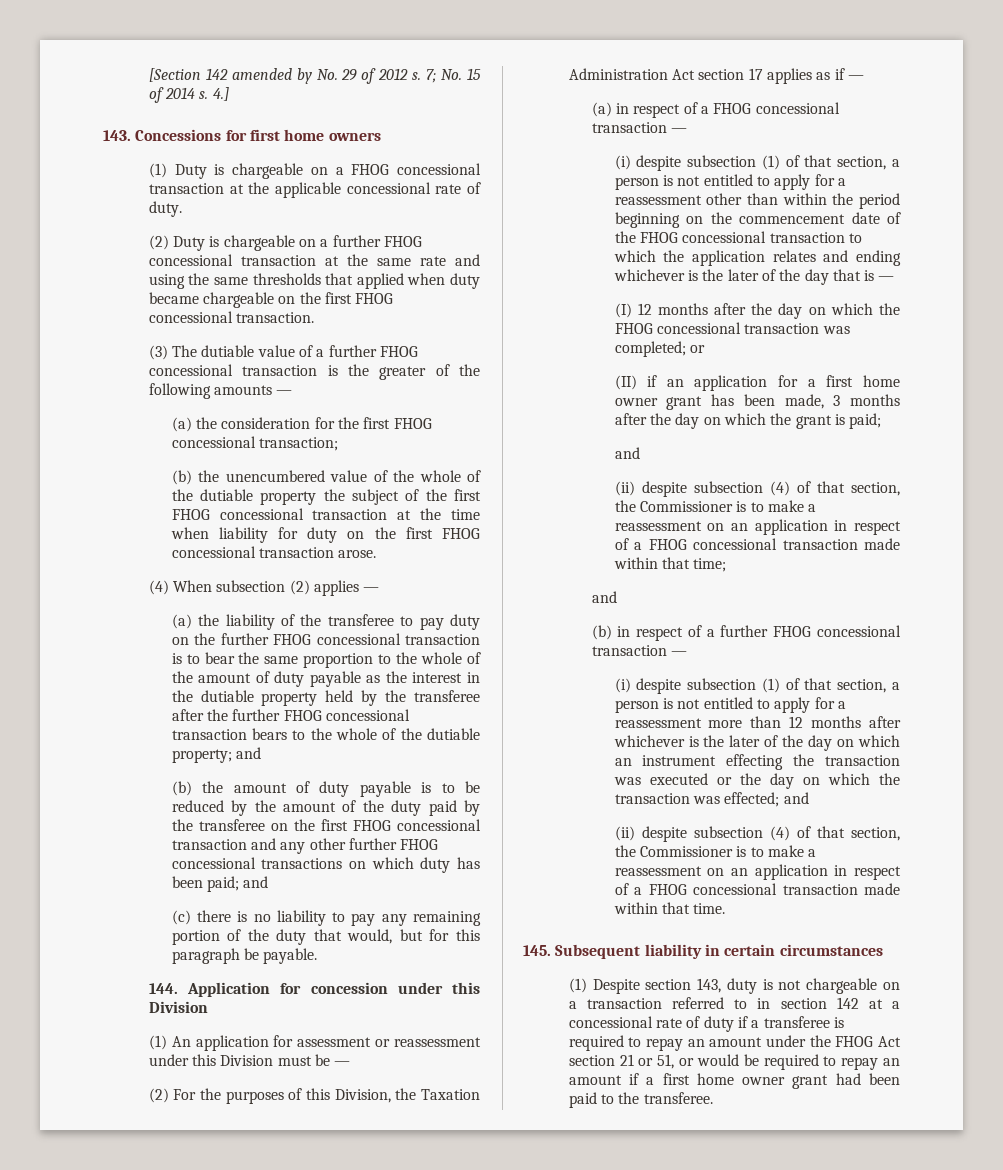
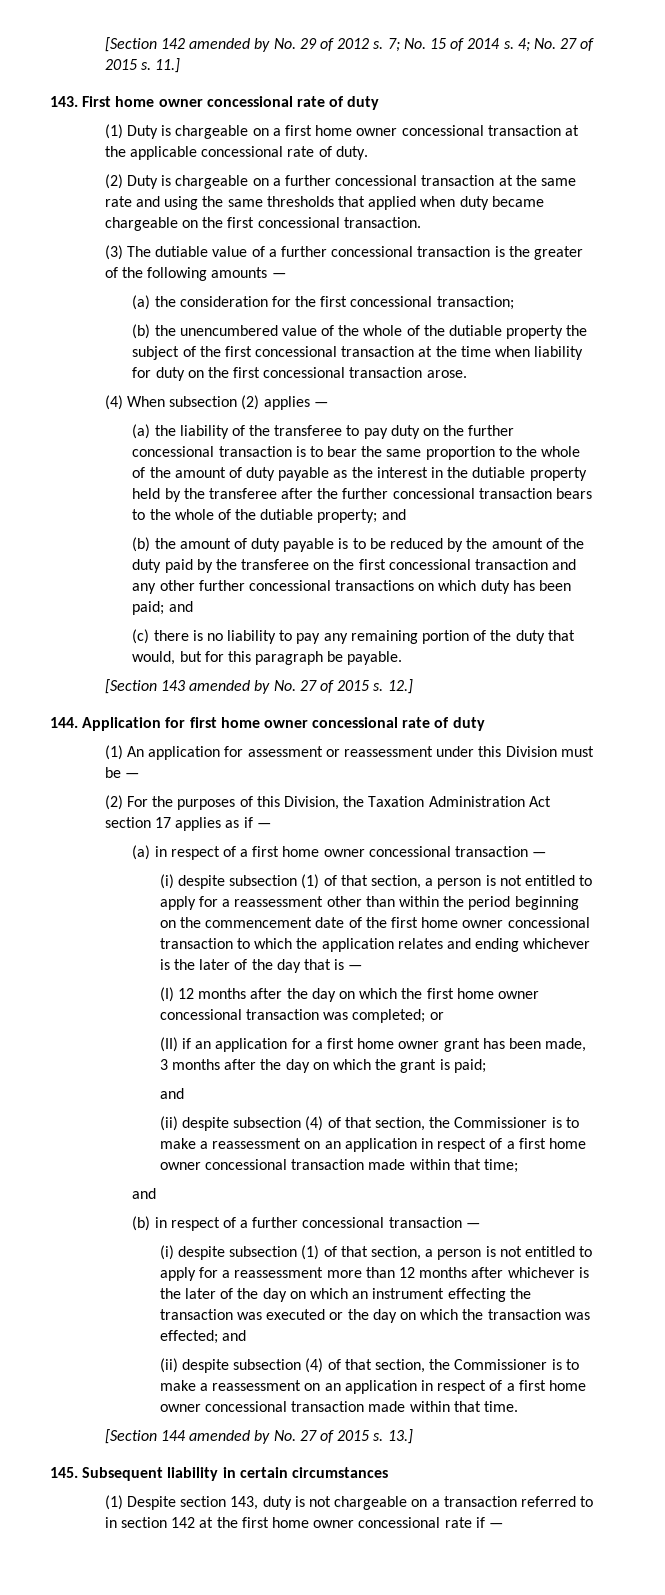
[212,87,229,101] [103,129,381,141] 4.] // 143. Concessions for first home owners -> [517,38,595,52] [104,58,181,73] [50,96,380,110] 4; No. 27 of 2015 s. 11.] // 143. First home owner concessional rate of duty
[351,164,390,175] FHOG -> [285,125,398,136] first home owner
[384,236,423,247] FHOG -> (332, 180) none
[355,293,394,304] FHOG -> (255, 222) none
[380,346,419,357] FHOG -> (328, 251) none
[393,418,432,429] FHOG -> (348, 301) none
[171,509,210,520] FHOG -> (252, 351) none
[442,528,480,539] FHOG -> (261, 372) none
[273,634,312,645] FHOG -> (515, 430) none
[283,710,322,721] FHOG -> (389, 493) none
[352,820,391,831] FHOG -> (386, 564) none
[400,839,439,850] FHOG -> (245, 585) none
[148,982,481,997] [148,1001,208,1013] 144. Application for concession under this Division -> [104,679,413,694] [50,717,485,731] [Section 143 amended by No. 27 of 2015 s. 12.] // 144. Application for first home owner concessional rate of duty
[713,103,752,114] FHOG -> [252,846,365,857] first home owner
[639,232,678,243] FHOG -> [390,917,504,928] first home owner
[614,323,653,334] FHOG -> [426,988,539,999] first home owner
[648,539,687,550] FHOG -> [518,1138,586,1149] [159,1162,201,1170] first home owner
[773,626,812,637] FHOG -> (299, 1222) none
[648,884,687,895] FHOG -> [518,1380,586,1391] [159,1404,201,1412] first home owner
(726, 908) none -> [104,1429,413,1444] // [Section 144 amended by No. 27 of 2015 s. 13.]
[892,1001,900,1009] [568,1016,845,1032] [568,1035,901,1051] [568,1054,900,1070] [568,1073,900,1089] [568,1092,713,1108] a concessional rate of duty if a transferee is required to repay an amount under the FHOG Act section 21 or 51, or would be required to repay an amount if a first home owner grant had been paid to the transferee. -> [216,1517,503,1528] the first home owner concessional rate if —

